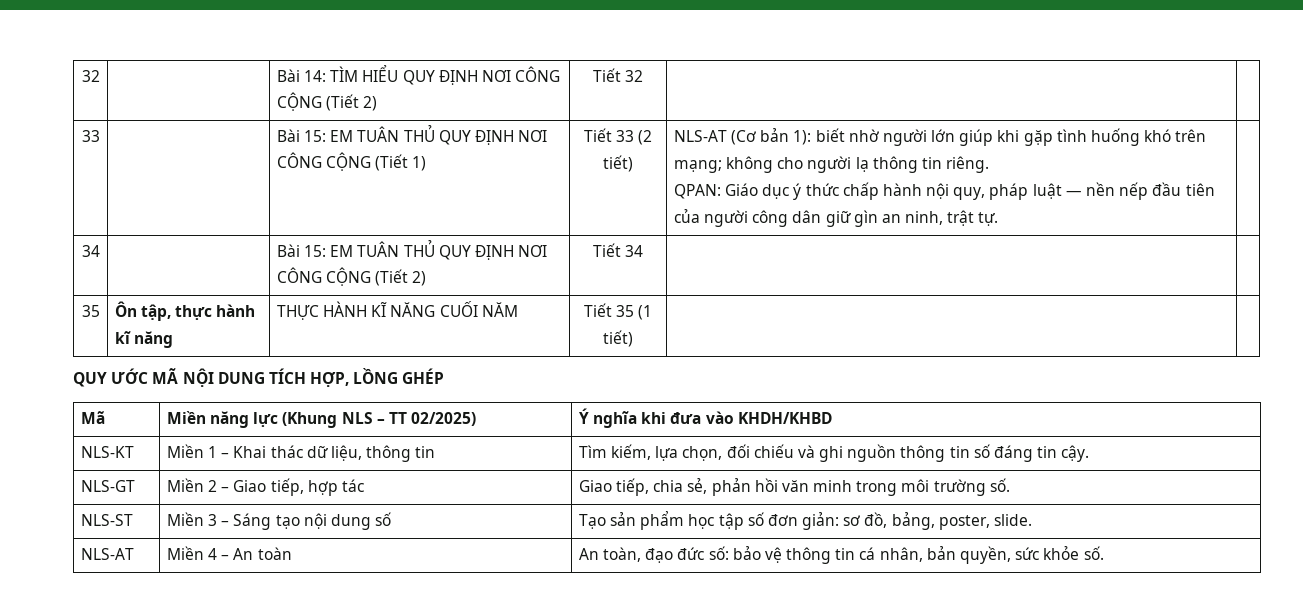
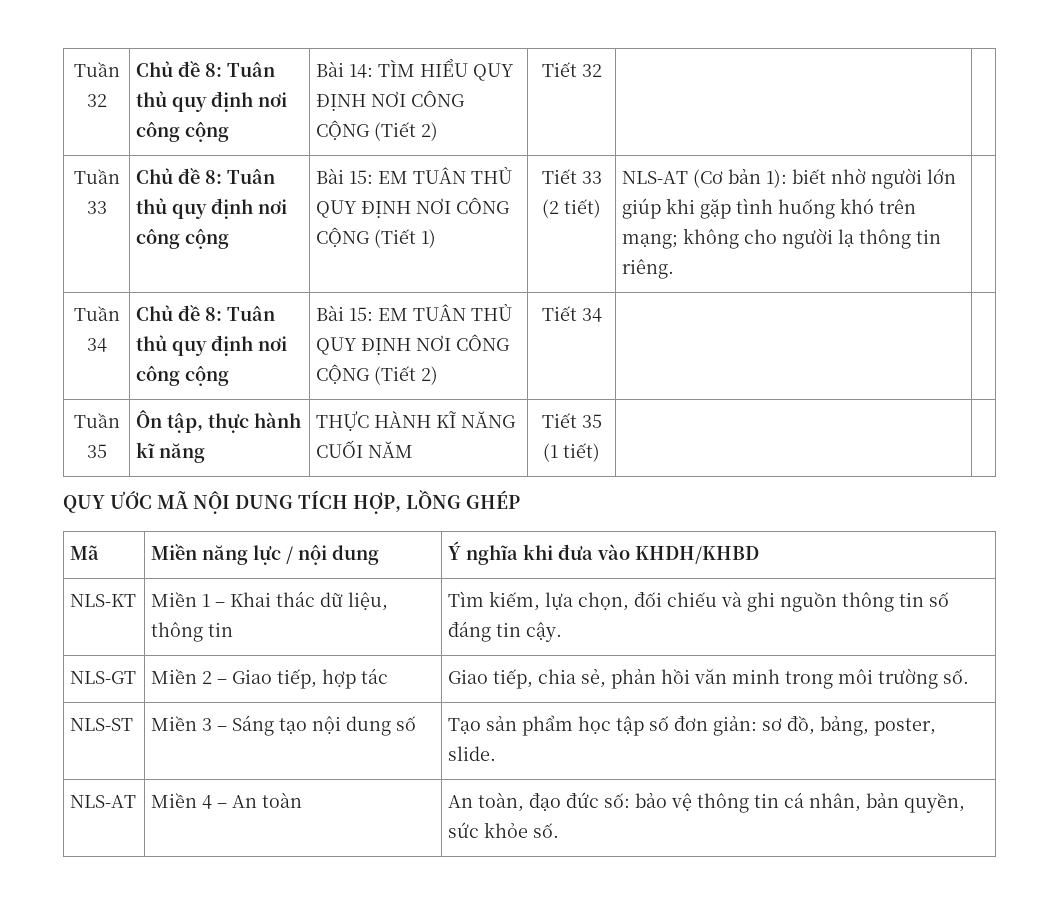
[81,70,100,82] 32 | -> [73,62,120,77] [86,94,107,107] [136,61,276,77] [136,91,288,112] [136,122,230,142] Tuần 32 | Chủ đề 8: Tuân thủ quy định nơi công cộng
(644, 76) none -> [73,169,120,184] Tuần
(100, 136) none -> [136,168,276,184] [136,198,288,219] [136,229,230,249] Chủ đề 8: Tuân thủ quy định nơi công cộng
[673,182,1215,200] [673,209,999,227] [81,245,100,257] // QPAN: Giáo dục ý thức chấp hành nội quy, pháp luật — nền nếp đầu tiên của người công dân giữ gìn an ninh, trật tự. | // 34 | -> [73,306,120,321] [86,338,107,352] [136,305,276,321] [136,335,288,356] [136,366,230,386] | // Tuần 34 | Chủ đề 8: Tuân thủ quy định nơi công cộng
(644, 251) none -> [73,413,120,428] Tuần
[282,412,477,428] (Khung NLS – TT 02/2025) -> [286,545,380,565] / nội dung

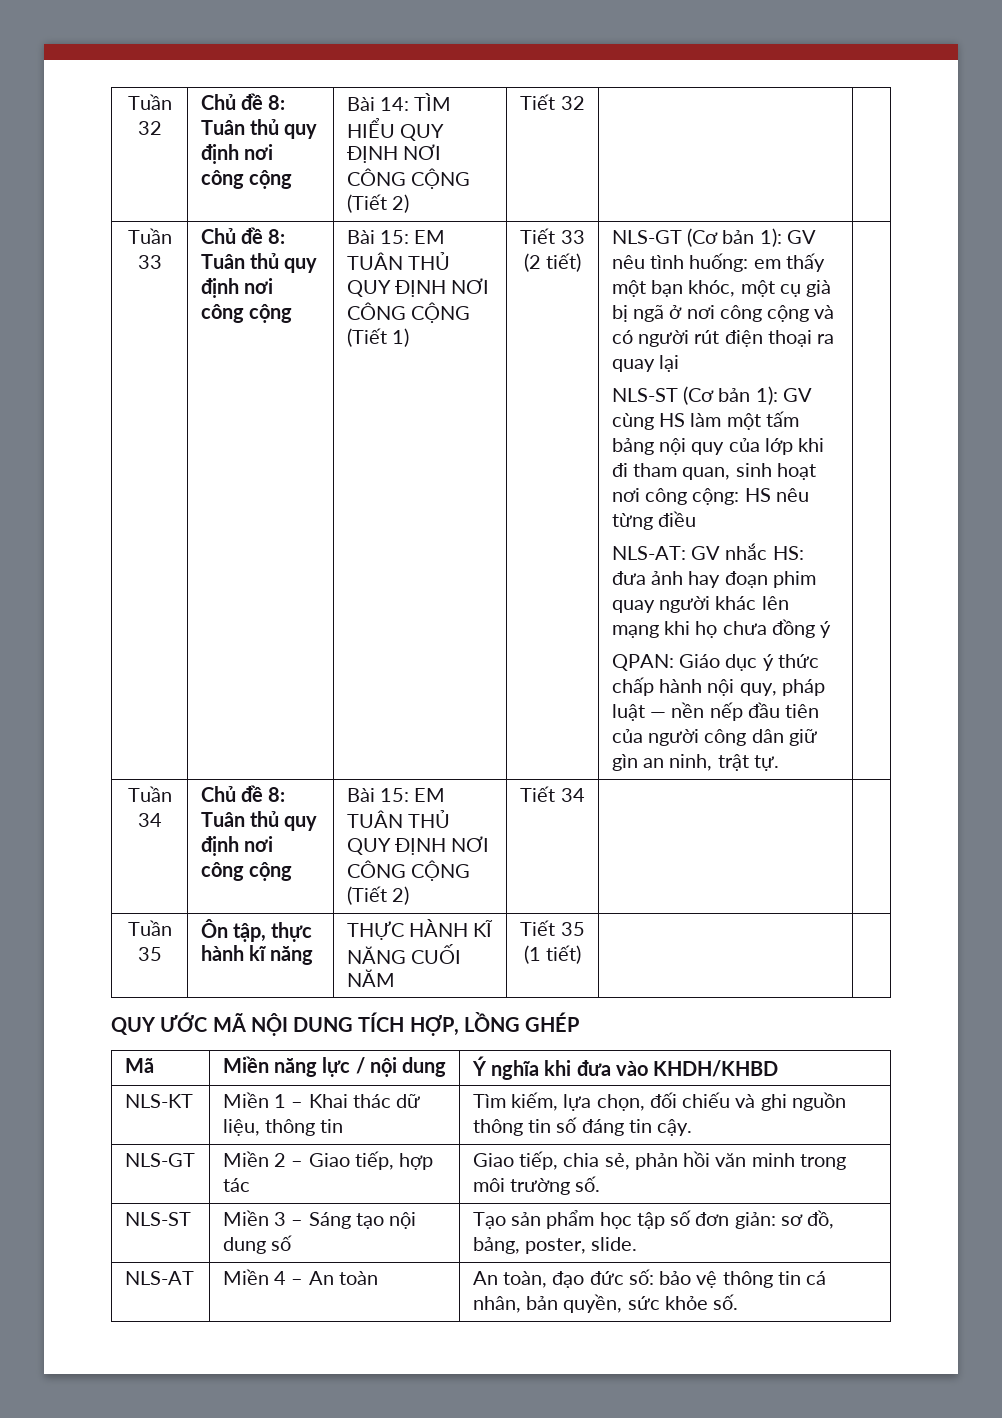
[622,168,957,189] [622,198,917,219] [622,228,942,249] [622,259,675,279] NLS-AT (Cơ bản 1): biết nhờ người lớn giúp khi gặp tình huống khó trên mạng; không cho người lạ thông tin riêng. -> [611,228,816,247] [611,253,825,272] [611,280,832,297] [611,305,835,322] [611,330,835,347] [611,355,679,372] [611,386,812,405] [611,411,799,430] [611,438,825,455] [611,463,816,480] [611,488,809,505] [611,511,696,530] [611,543,804,560] [611,571,816,588] [611,596,789,613] [611,619,832,638] [611,654,819,671] [611,677,825,696] [611,702,820,721] [611,729,817,746] [611,754,779,771] NLS-GT (Cơ bản 1): GV nêu tình huống: em thấy một bạn khóc, một cụ già bị ngã ở nơi công cộng và có người rút điện thoại ra quay lại // NLS-ST (Cơ bản 1): GV cùng HS làm một tấm bảng nội quy của lớp khi đi tham quan, sinh hoạt nơi công cộng: HS nêu từng điều // NLS-AT: GV nhắc HS: đưa ảnh hay đoạn phim quay người khác lên mạng khi họ chưa đồng ý // QPAN: Giáo dục ý thức chấp hành nội quy, pháp luật — nền nếp đầu tiên của người công dân giữ gìn an ninh, trật tự.

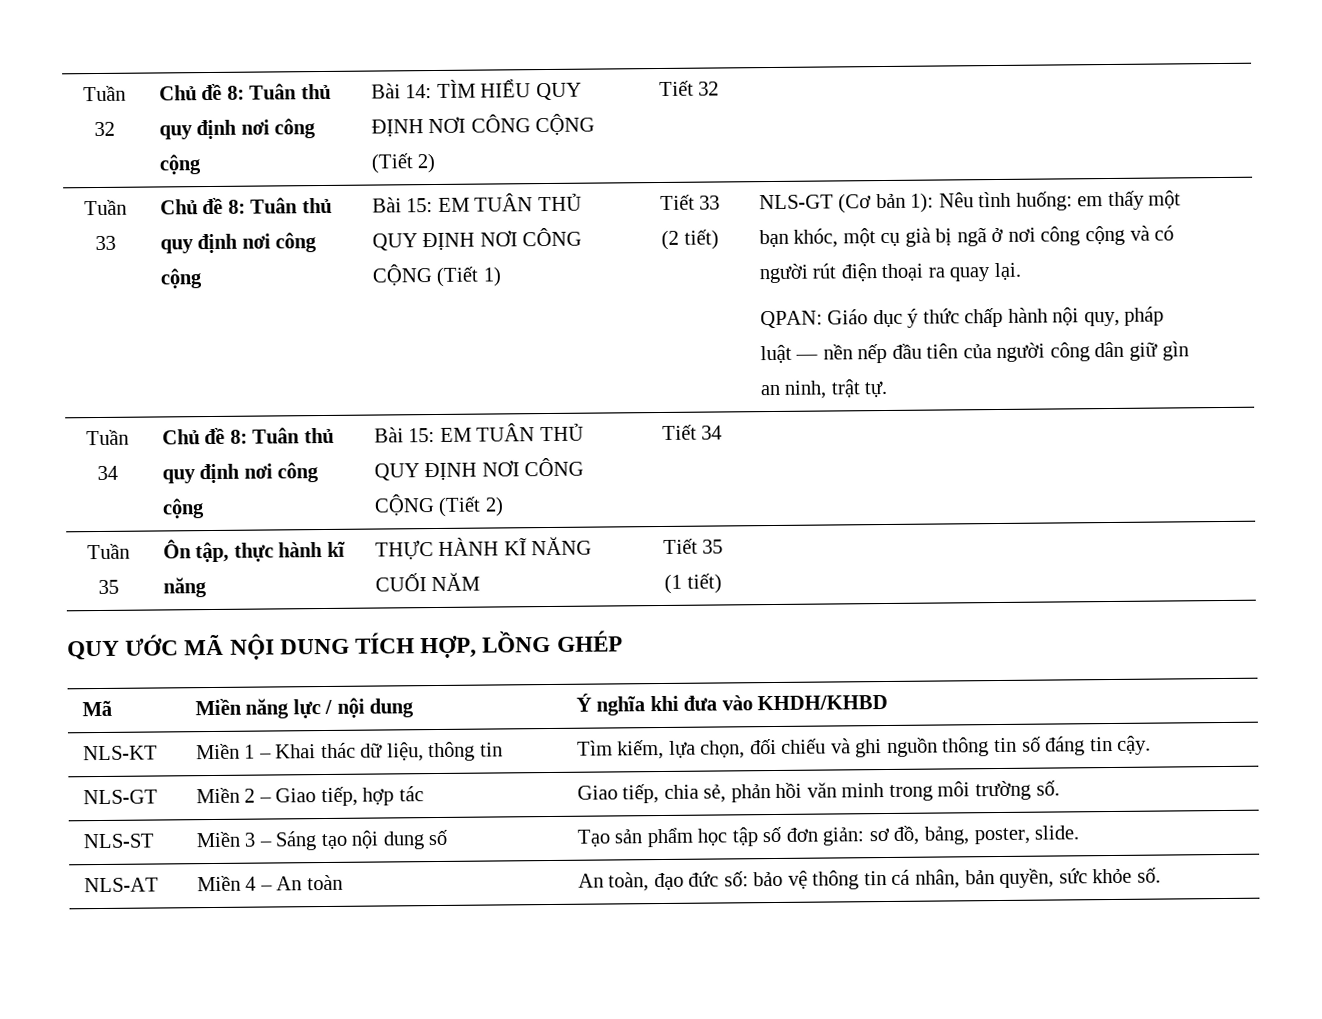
[786,230,816,244] [611,255,645,269] GV nêu -> [938,192,974,208] Nêu
[658,355,679,372] [611,386,812,405] [611,411,799,430] [611,438,825,455] [611,463,816,480] [611,488,809,505] [611,511,696,530] [611,543,804,560] [611,571,816,588] [611,596,789,613] [611,619,832,638] lại // NLS-ST (Cơ bản 1): GV cùng HS làm một tấm bảng nội quy của lớp khi đi tham quan, sinh hoạt nơi công cộng: HS nêu từng điều // NLS-AT: GV nhắc HS: đưa ảnh hay đoạn phim quay người khác lên mạng khi họ chưa đồng ý -> [993,262,1021,281] lại.

